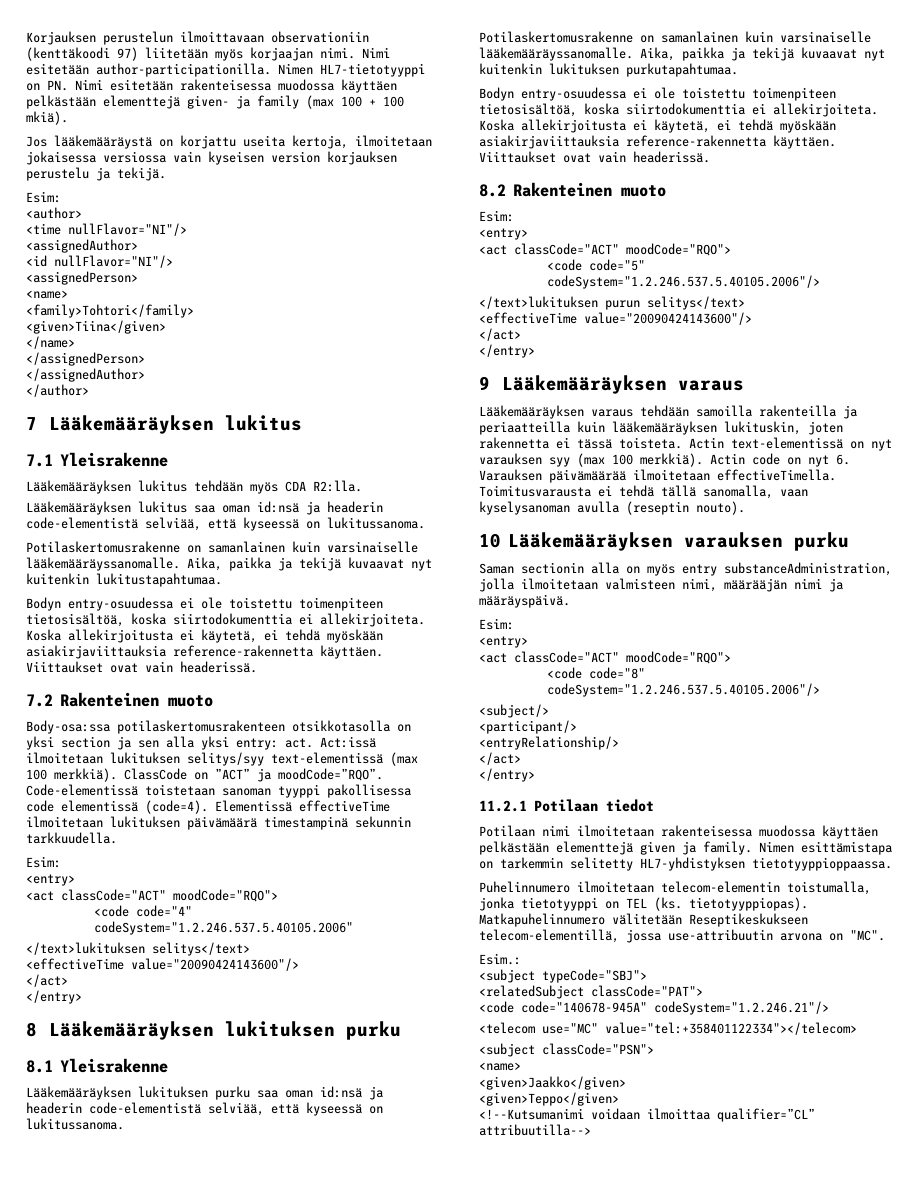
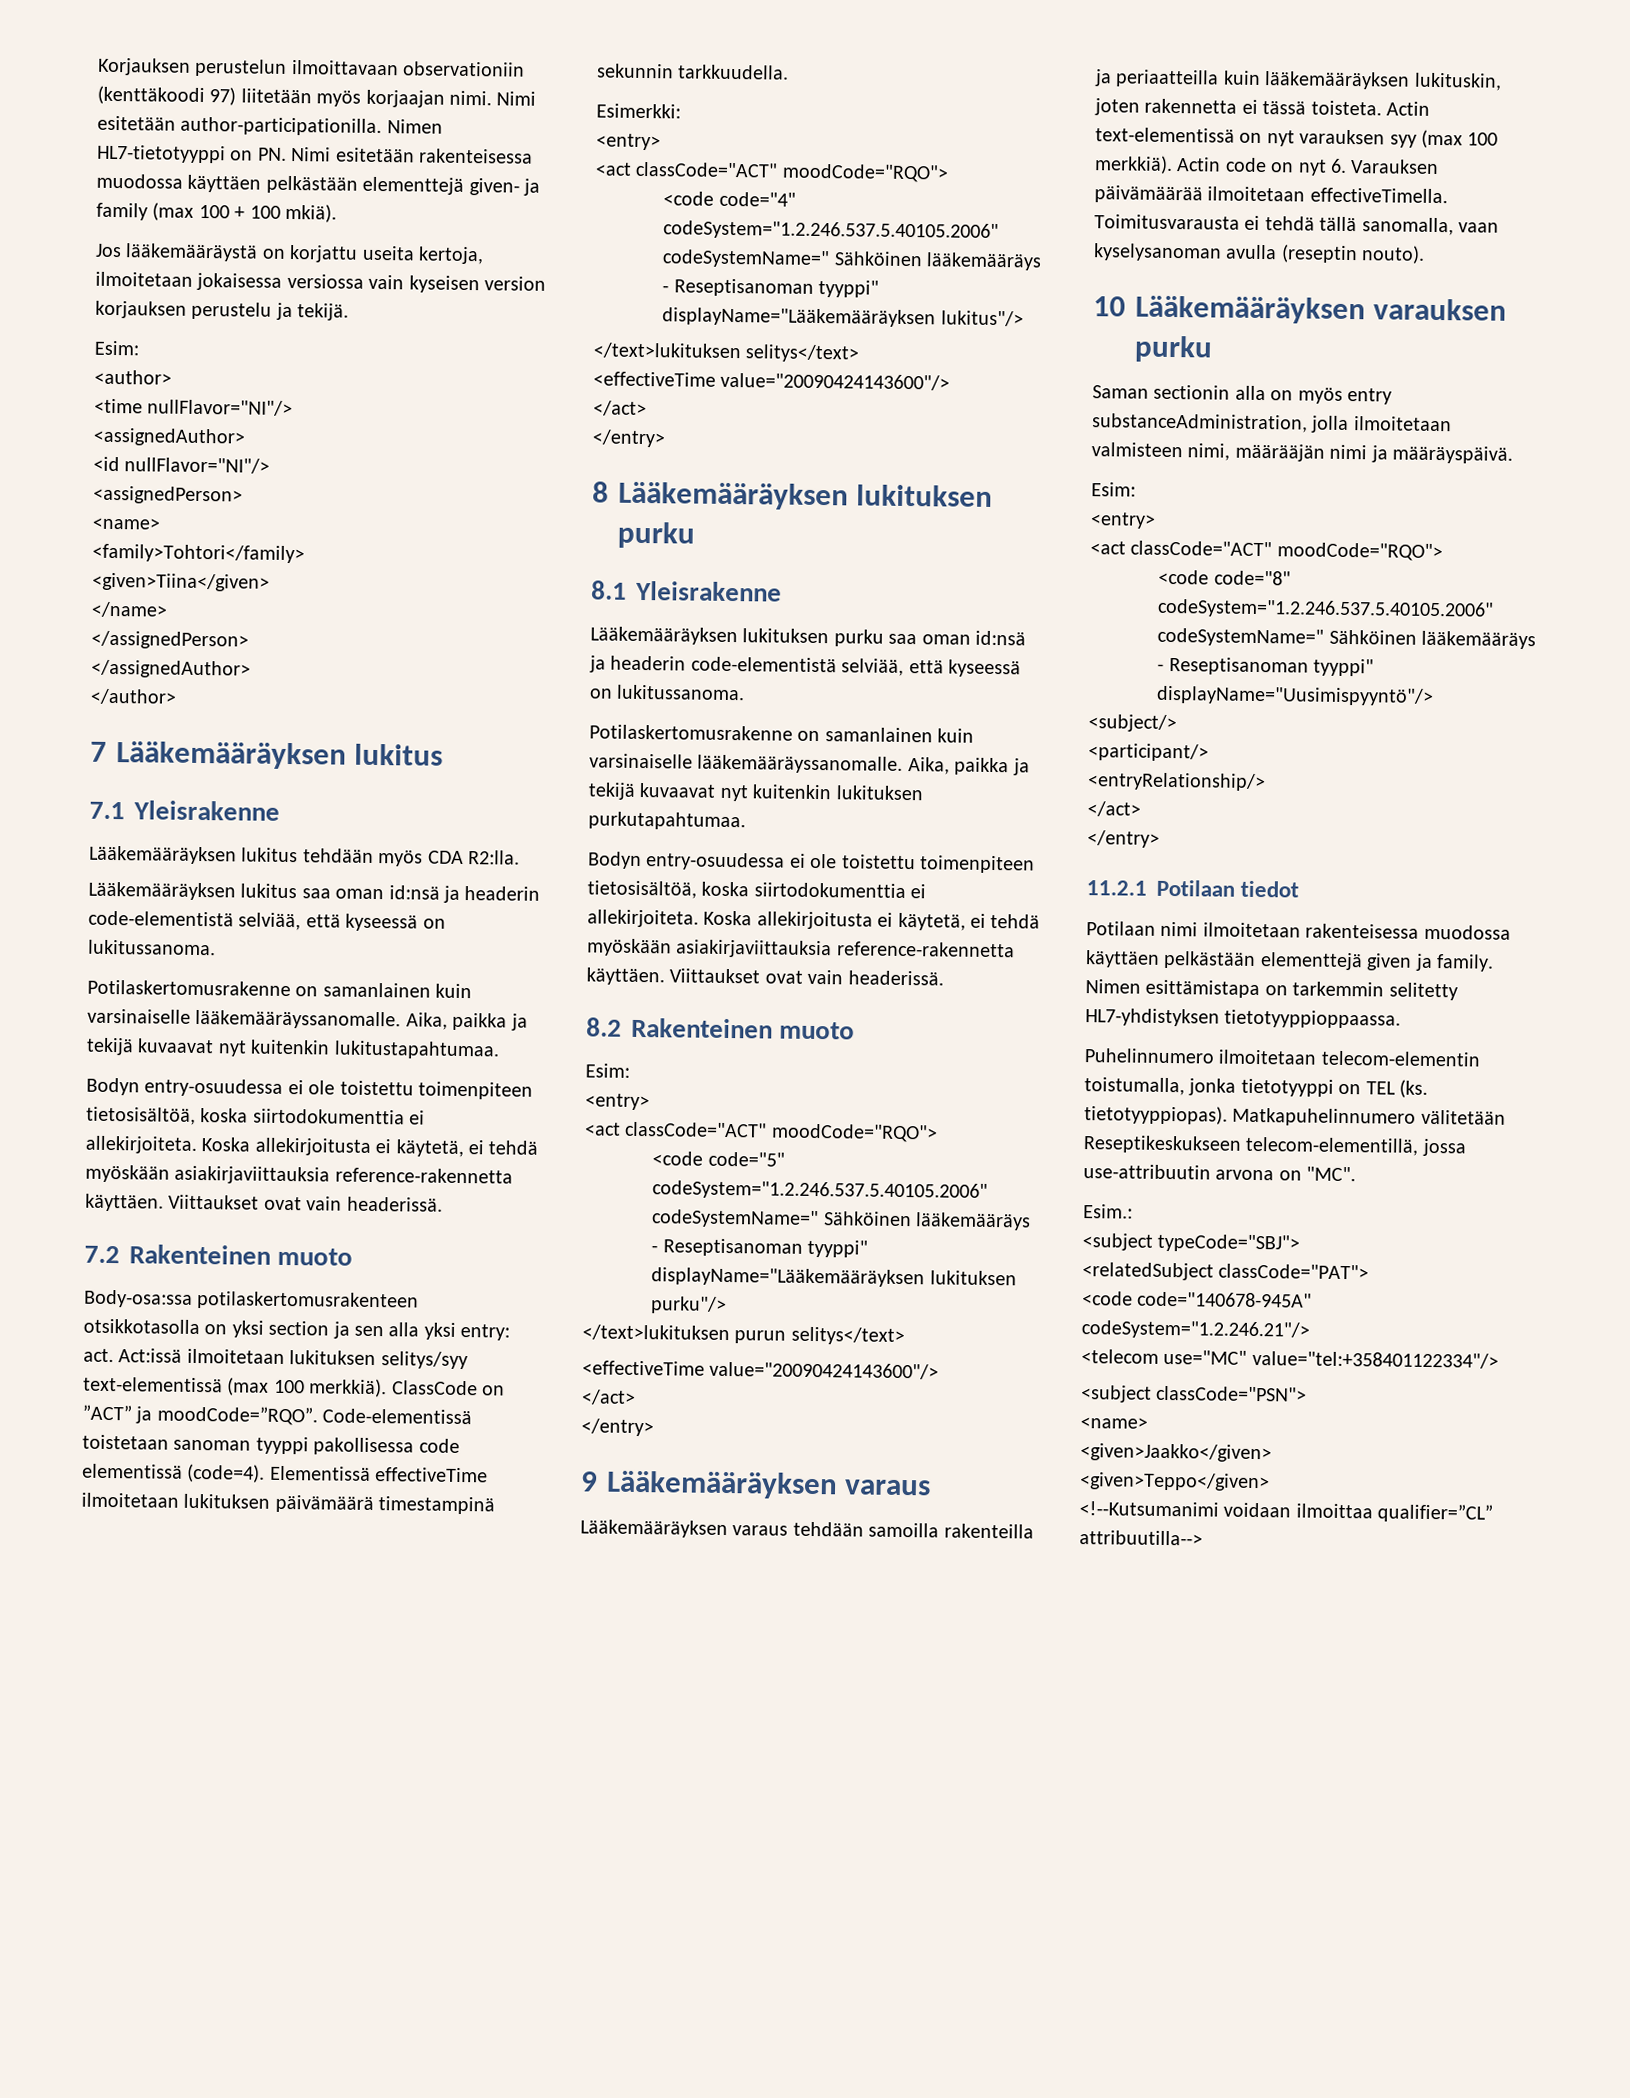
[26,856,61,868] Esim: -> [596,103,681,119] Esimerkki:
(353, 928) none -> [662,249,1042,271] [662,278,879,298] [662,307,1024,328] codeSystemName=" Sähköinen lääkemääräys - Reseptisanoman tyyppi" displayName="Lääkemääräyksen lukitus"/>
[546,275,820,289] codeSystem="1.2.246.537.5.40105.2006"/> -> [652,1180,989,1201] [651,1209,1031,1231] [651,1238,868,1258] [651,1267,1017,1288] [650,1296,728,1315] codeSystem="1.2.246.537.5.40105.2006" codeSystemName=" Sähköinen lääkemääräys - Reseptisanoman tyyppi" displayName="Lääkemääräyksen lukituksen purku"/>
[546,683,820,697] codeSystem="1.2.246.537.5.40105.2006"/> -> [1157,598,1495,620] [1157,627,1536,650] [1157,656,1374,677] [1156,685,1435,706] codeSystem="1.2.246.537.5.40105.2006" codeSystemName=" Sähköinen lääkemääräys - Reseptisanoman tyyppi" displayName="Uusimispyyntö"/>
[605,1022,857,1035] value="tel:+358401122334"></telecom> -> [1251,1350,1499,1369] value="tel:+358401122334"/>

